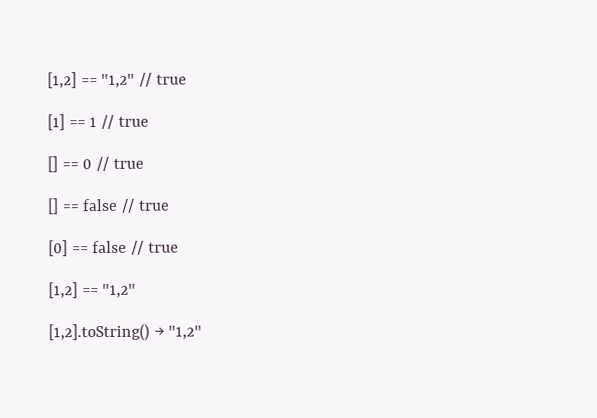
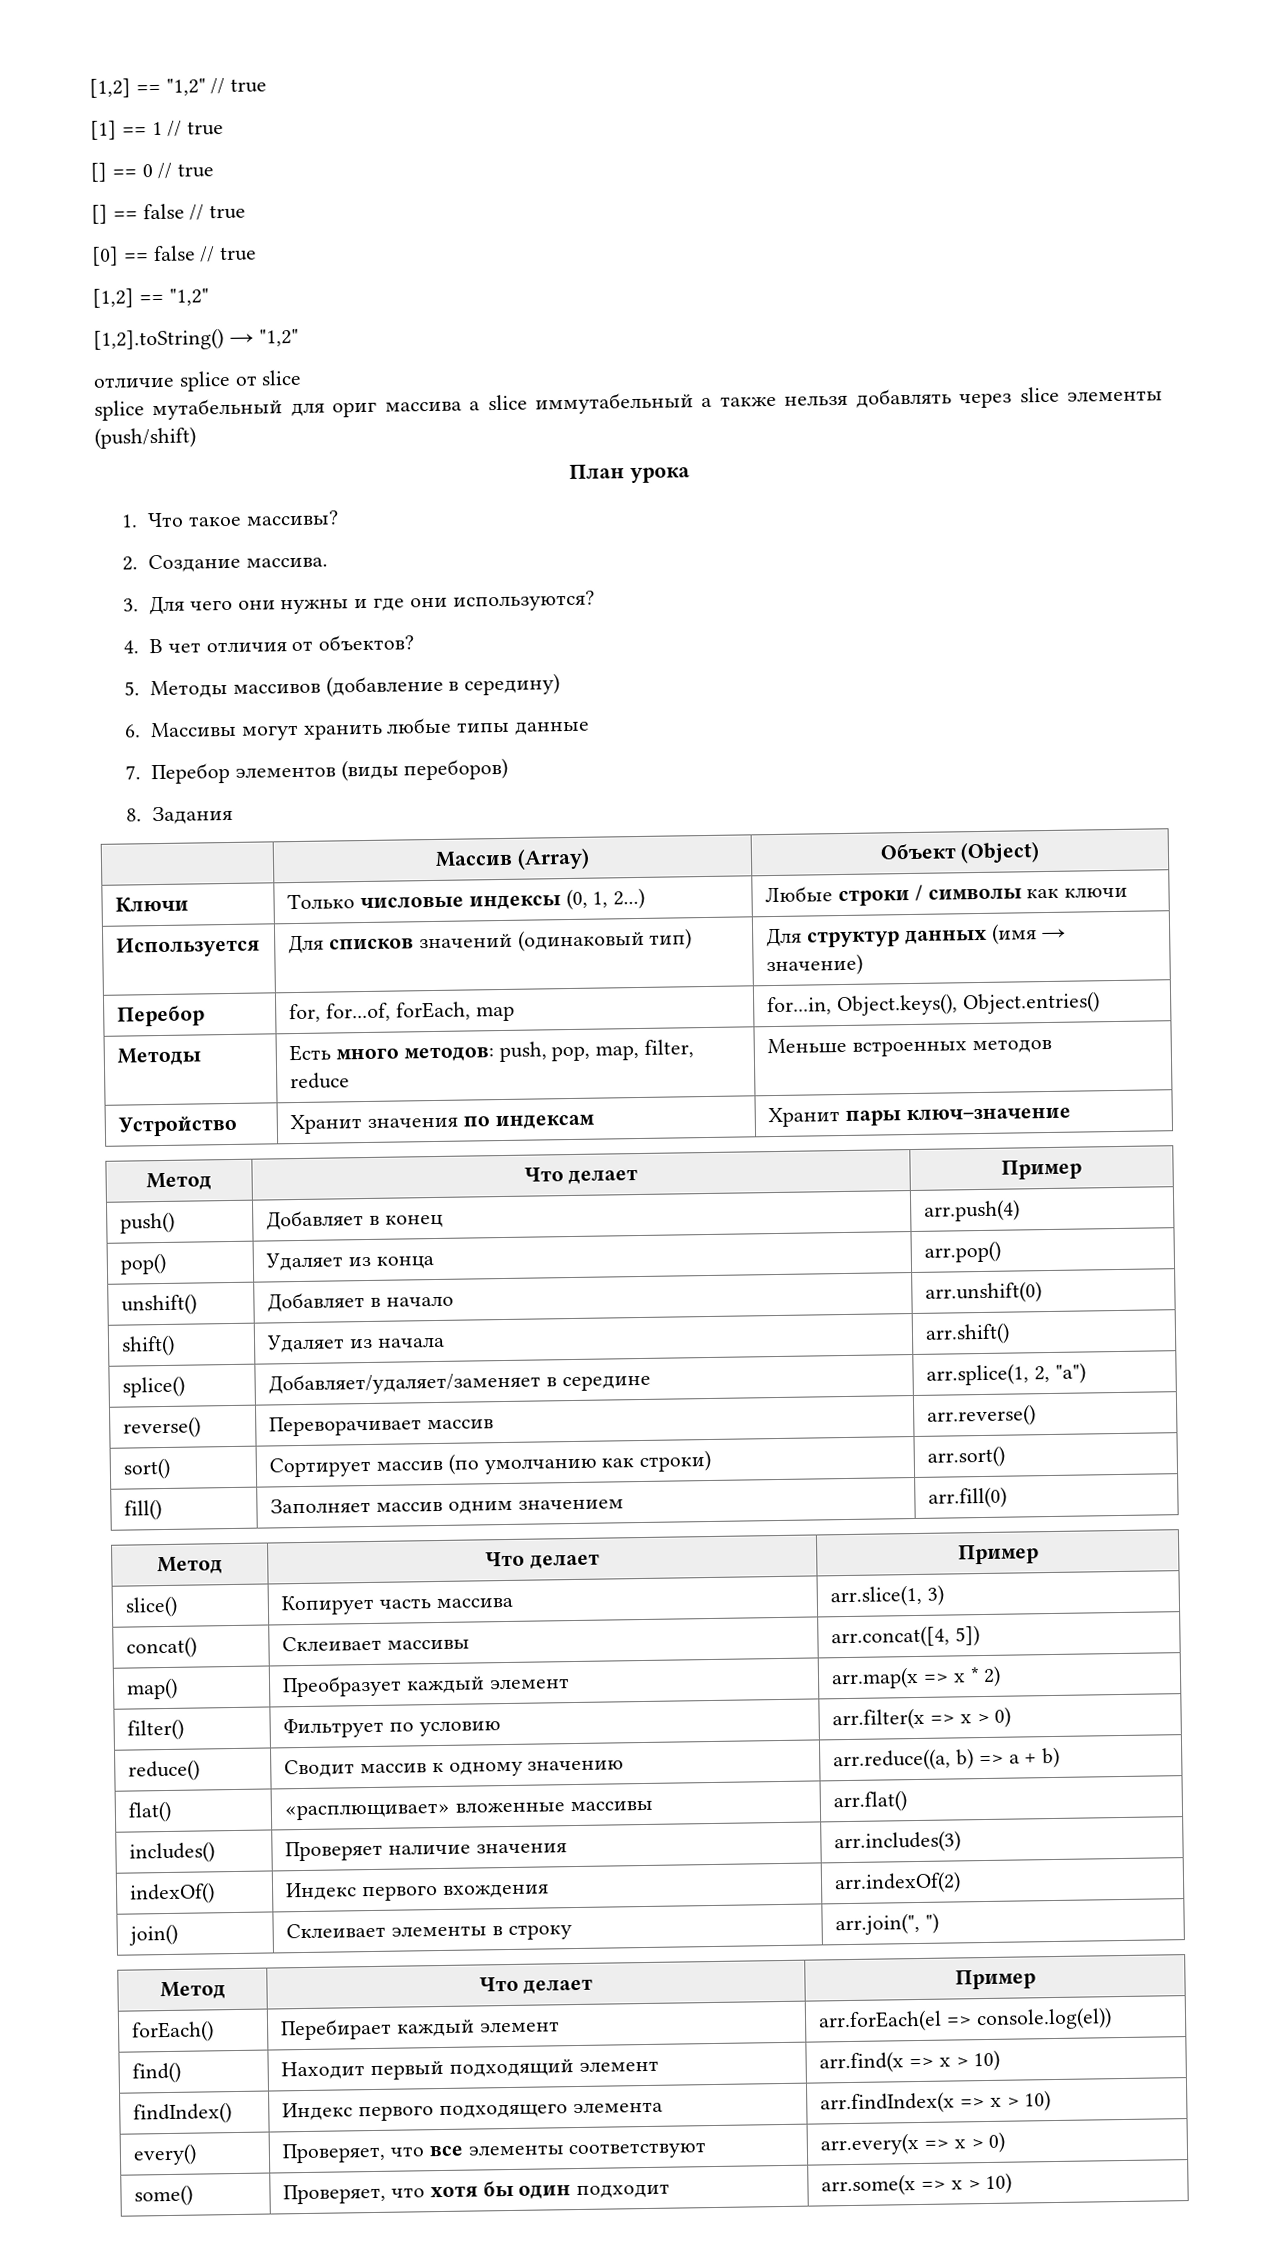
(203, 332) none -> [93,369,303,392] [94,386,1164,421] [94,426,196,449] [569,464,690,484] [120,510,339,528] [121,553,328,573] [122,590,595,616] [122,634,415,654] [123,673,561,699] [123,717,590,741] [124,757,509,785] [125,805,233,825] [435,847,590,870] [879,841,1041,864] [115,896,190,913] [287,887,646,911] [765,884,1129,907] [116,936,261,958] [288,928,693,955] [766,923,1067,948] [766,953,864,977] [117,1005,206,1027] [289,1001,515,1023] [767,991,1100,1017] [117,1047,202,1066] [289,1039,695,1063] [290,1072,351,1090] [767,1037,1052,1057] [118,1114,238,1137] [290,1113,595,1135] [768,1107,1071,1128] [146,1172,212,1191] [523,1167,639,1185] [1001,1159,1082,1180] [120,1211,176,1234] [266,1210,443,1231] [924,1199,1021,1222] [120,1252,168,1275] [265,1252,434,1271] [924,1240,1002,1263] [121,1293,198,1316] [267,1292,454,1313] [925,1281,1043,1304] [121,1334,176,1357] [266,1334,445,1353] [925,1322,1011,1345] [122,1375,186,1398] [268,1371,651,1396] [926,1362,1086,1386] [123,1416,202,1439] [269,1415,495,1437] [927,1404,1037,1427] [123,1457,172,1480] [269,1449,712,1478] [927,1445,1006,1468] [124,1499,163,1521] [270,1497,624,1514] [928,1486,1008,1509] [157,1556,223,1575] [485,1551,600,1569] [957,1544,1039,1565] [125,1595,179,1618] [281,1594,513,1616] [830,1584,945,1608] [126,1636,198,1659] [282,1635,471,1652] [831,1625,981,1649] [126,1677,179,1700] [282,1675,570,1698] [831,1665,1002,1690] [127,1718,185,1741] [283,1717,501,1739] [832,1706,1012,1731] [128,1759,201,1782] [284,1759,625,1778] [833,1746,1061,1772] [128,1800,173,1823] [284,1800,653,1821] [833,1790,908,1813] [129,1841,216,1864] [285,1840,567,1862] [834,1830,962,1854] [129,1882,216,1905] [285,1882,549,1902] [834,1871,962,1895] [128,1923,179,1946] [286,1922,572,1941] [835,1912,940,1936] [159,1981,226,2000] [478,1976,594,1994] [954,1969,1036,1990] [131,2020,215,2043] [280,2018,560,2041] [818,2007,1112,2033] [132,2061,182,2084] [281,2059,659,2081] [819,2049,1001,2074] [133,2102,233,2125] [282,2101,663,2122] [820,2090,1052,2115] [133,2143,198,2166] [282,2142,708,2164] [820,2131,1006,2156] [134,2184,194,2207] [283,2180,671,2205] [821,2172,1013,2197] // отличие splice от slice // splice мутабельный для ориг массива а slice иммутабельный а также нельзя добавлять через slice элементы (push/shift) // План урока // 1. Что такое массивы? // 2. Создание массива. // 3. Для чего они нужны и где они используются? // 4. В чет отличия от объектов? // 5. Методы массивов (добавление в середину) // 6. Массивы могут хранить любые типы данные // 7. Перебор элементов (виды переборов) // 8. Задания // | Массив (Array) | Объект (Object) // Ключи | Только числовые индексы (0, 1, 2...) | Любые строки / символы как ключи // Используется | Для списков значений (одинаковый тип) | Для структур данных (имя → значение) // Перебор | for, for...of, forEach, map | for...in, Object.keys(), Object.entries() // Методы | Есть много методов: push, pop, map, filter, reduce | Меньше встроенных методов // Устройство | Хранит значения по индексам | Хранит пары ключ–значение // Метод | Что делает | Пример // push() | Добавляет в конец | arr.push(4) // pop() | Удаляет из конца | arr.pop() // unshift() | Добавляет в начало | arr.unshift(0) // shift() | Удаляет из начала | arr.shift() // splice() | Добавляет/удаляет/заменяет в середине | arr.splice(1, 2, "a") // reverse() | Переворачивает массив | arr.reverse() // sort() | Сортирует массив (по умолчанию как строки) | arr.sort() // fill() | Заполняет массив одним значением | arr.fill(0) // Метод | Что делает | Пример // slice() | Копирует часть массива | arr.slice(1, 3) // concat() | Склеивает массивы | arr.concat([4, 5]) // map() | Преобразует каждый элемент | arr.map(x => x * 2) // filter() | Фильтрует по условию | arr.filter(x => x > 0) // reduce() | Сводит массив к одному значению | arr.reduce((a, b) => a + b) // flat() | «расплющивает» вложенные массивы | arr.flat() // includes() | Проверяет наличие значения | arr.includes(3) // indexOf() | Индекс первого вхождения | arr.indexOf(2) // join() | Склеивает элементы в строку | arr.join(", ") // Метод | Что делает | Пример // forEach() | Перебирает каждый элемент | arr.forEach(el => console.log(el)) // find() | Находит первый подходящий элемент | arr.find(x => x > 10) // findIndex() | Индекс первого подходящего элемента | arr.findIndex(x => x > 10) // every() | Проверяет, что все элементы соответствуют | arr.every(x => x > 0) // some() | Проверяет, что хотя бы один подходит | arr.some(x => x > 10)

